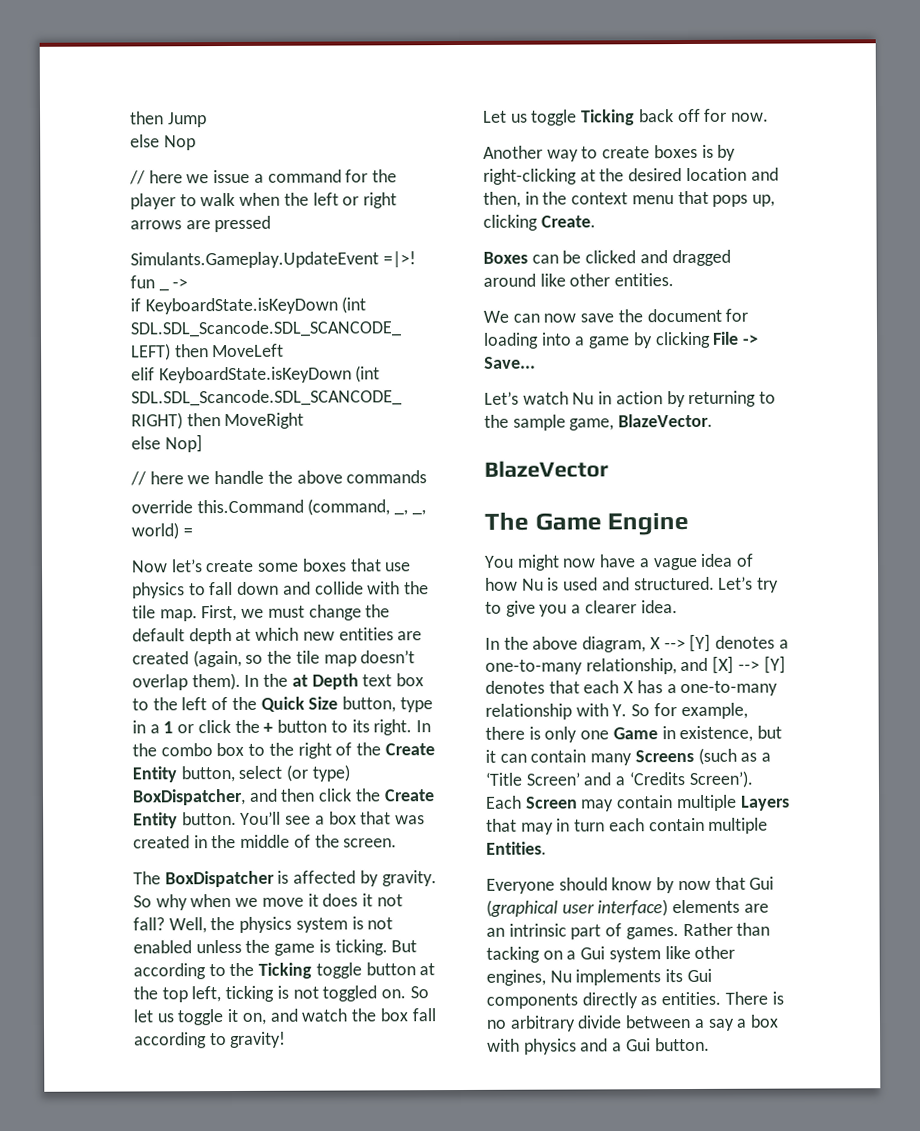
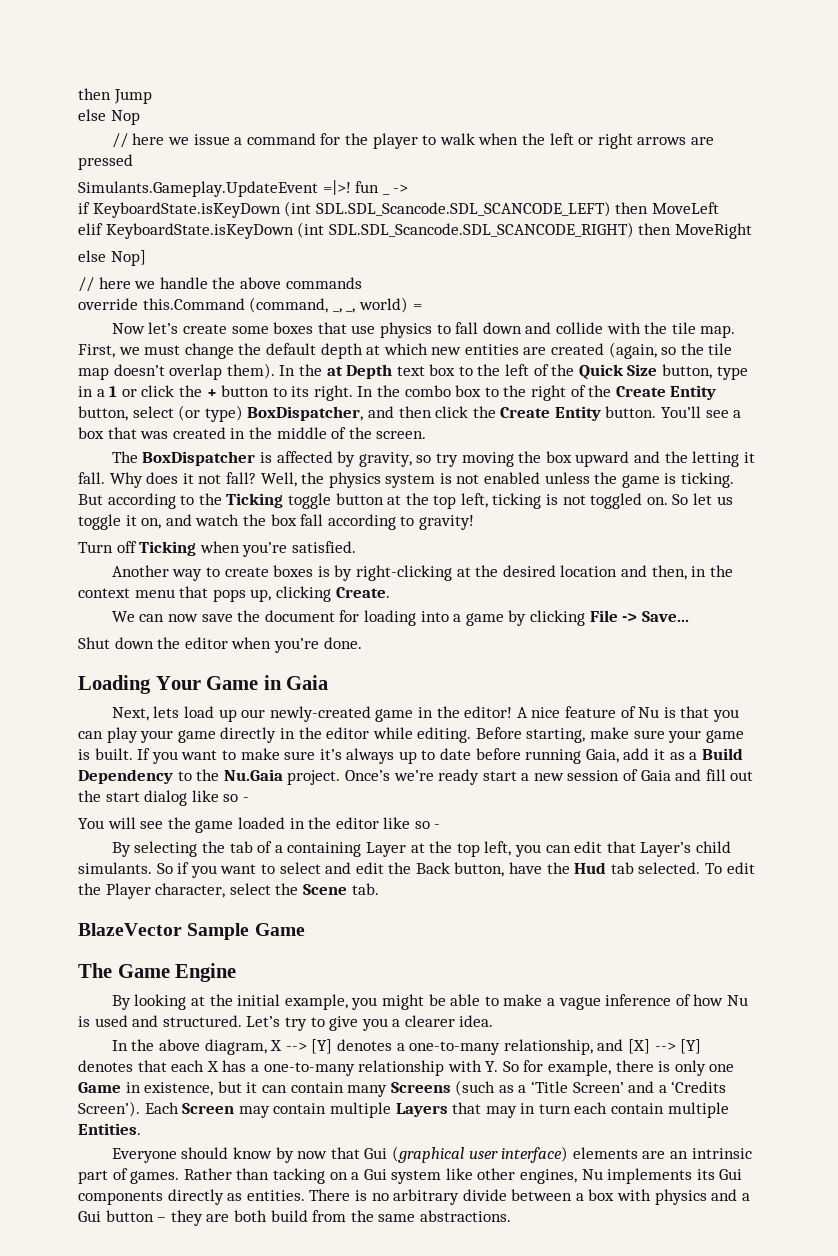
[381,870,437,887] [133,893,319,911] gravity. So why when we move it -> [358,451,755,467] [78,472,143,488] gravity, so try moving the box upward and the letting it fall. Why
[483,108,770,126] Let us toggle Ticking back off for now. -> [78,541,356,557] Turn off Ticking when you’re satisfied.
[483,249,731,267] [483,273,675,287] // Boxes can be clicked and dragged around like other entities. -> (390, 592) none
[484,390,777,408] [484,413,714,431] Let’s watch Nu in action by returning to the sample game, BlazeVector. -> [78,637,362,653] [78,675,329,694] [111,706,739,722] [78,727,744,743] [78,748,743,764] [78,769,754,785] [78,790,249,806] [78,817,441,833] [111,841,731,857] [78,862,755,878] [78,883,379,899] Shut down the editor when you’re done. // Loading Your Game in Gaia // Next, lets load up our newly-created game in the editor! A nice feature of Nu is that you can play your game directly in the editor while editing. Before starting, make sure your game is built. If you want to make sure it’s always up to date before running Gaia, add it as a Build Dependency to the Nu.Gaia project. Once’s we’re ready start a new session of Gaia and fill out the start dialog like so - // You will see the game loaded in the editor like so - // By selecting the tab of a containing Layer at the top left, you can edit that Layer’s child simulants. So if you want to select and edit the Back button, have the Hud tab selected. To edit the Player character, select the Scene tab.
(609, 469) none -> [187,923,305,940] Sample Game
[484,554,637,571] You might now have -> [111,994,543,1010] By looking at the initial example, you might be able to make
[700,553,734,567] idea -> [605,994,672,1006] inference
[707,1018,748,1031] say a -> (584, 1197) none
[654,1037,710,1052] button. -> [105,1210,511,1226] button – they are both build from the same abstractions.

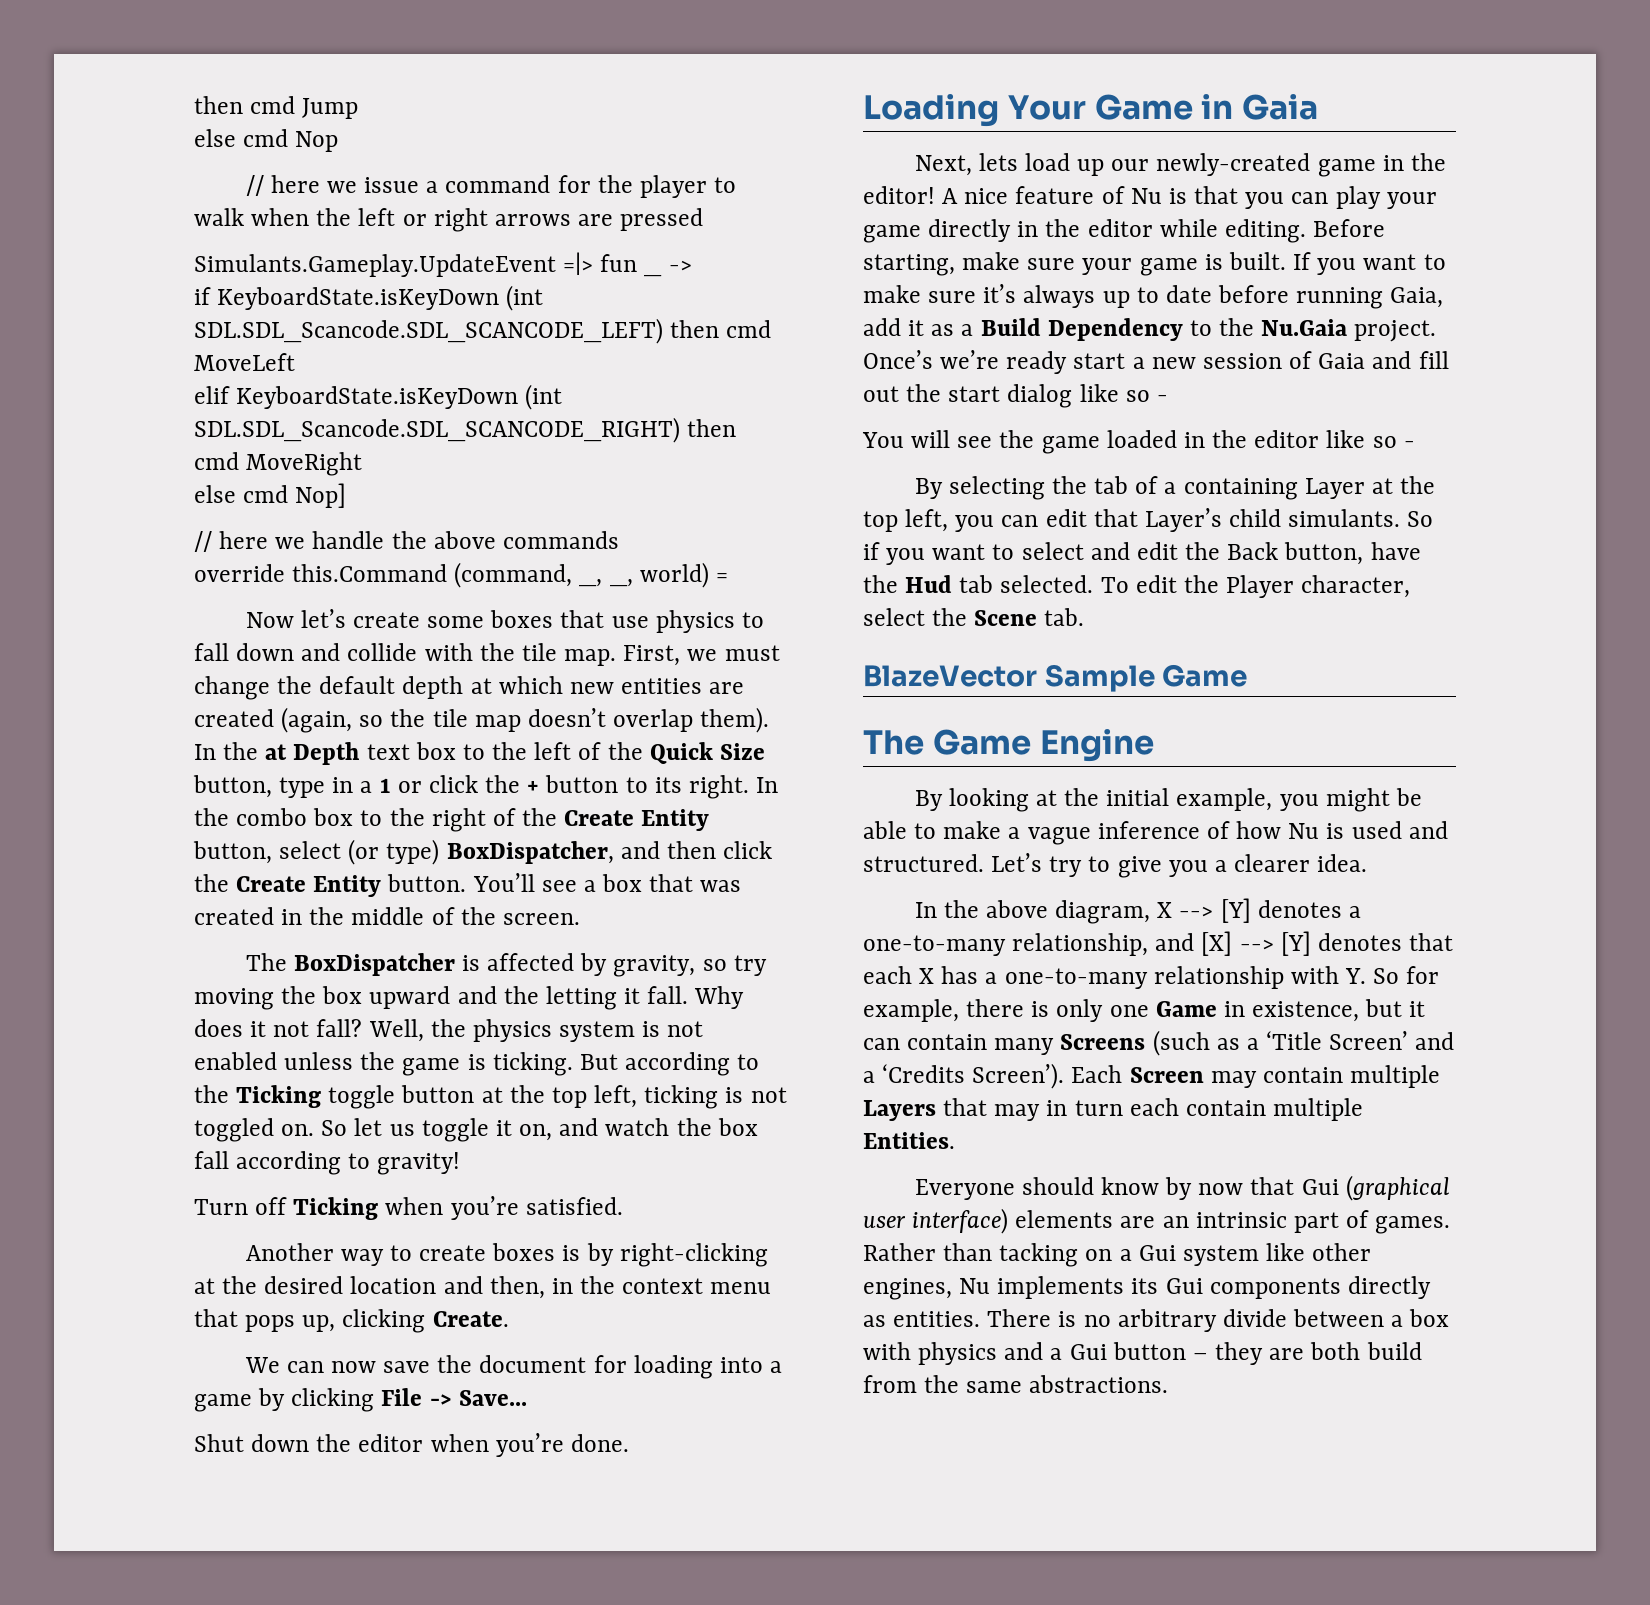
[78,88,111,100] then -> [194,96,296,114] then cmd
(106, 115) none -> [243,129,289,147] cmd
[322,180,351,195] =|>! -> [563,252,594,275] =|>
(649, 208) none -> [726,320,772,338] cmd
(672, 229) none -> [194,452,239,470] cmd
(106, 256) none -> [243,485,289,503] cmd

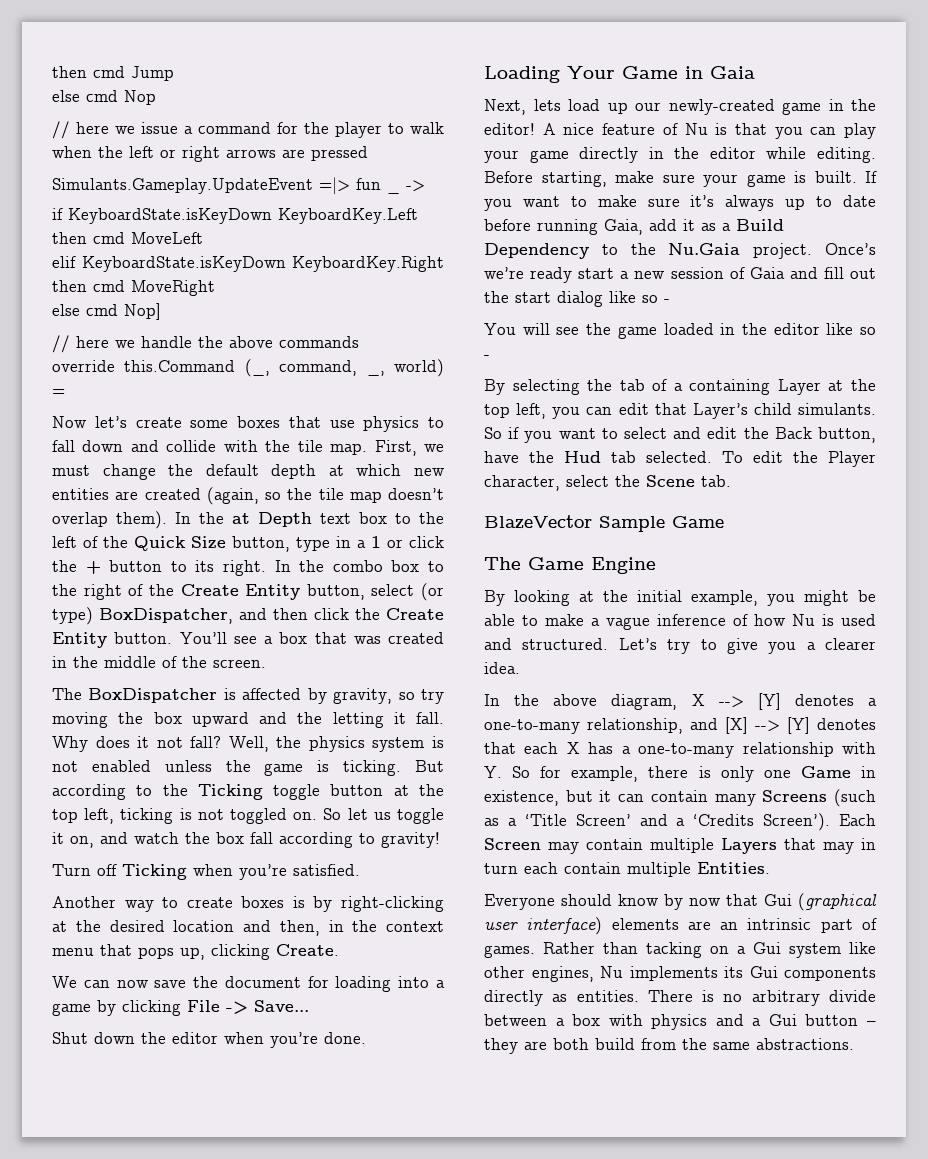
[506,285,544,311] [194,318,663,344] (int SDL.SDL_Scancode.SDL_SCANCODE_LEFT) -> [278,208,418,224] KeyboardKey.Left
[525,384,563,410] [194,417,680,443] (int SDL.SDL_Scancode.SDL_SCANCODE_RIGHT) -> [292,256,444,272] KeyboardKey.Right
[454,562,603,588] (command, _, -> [244,359,358,377] (_, command,

